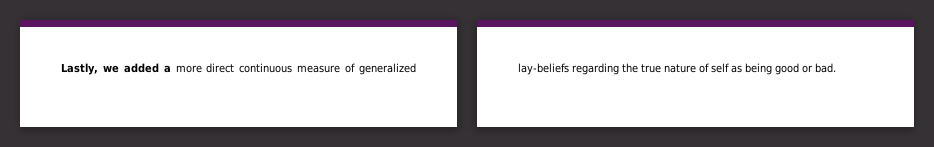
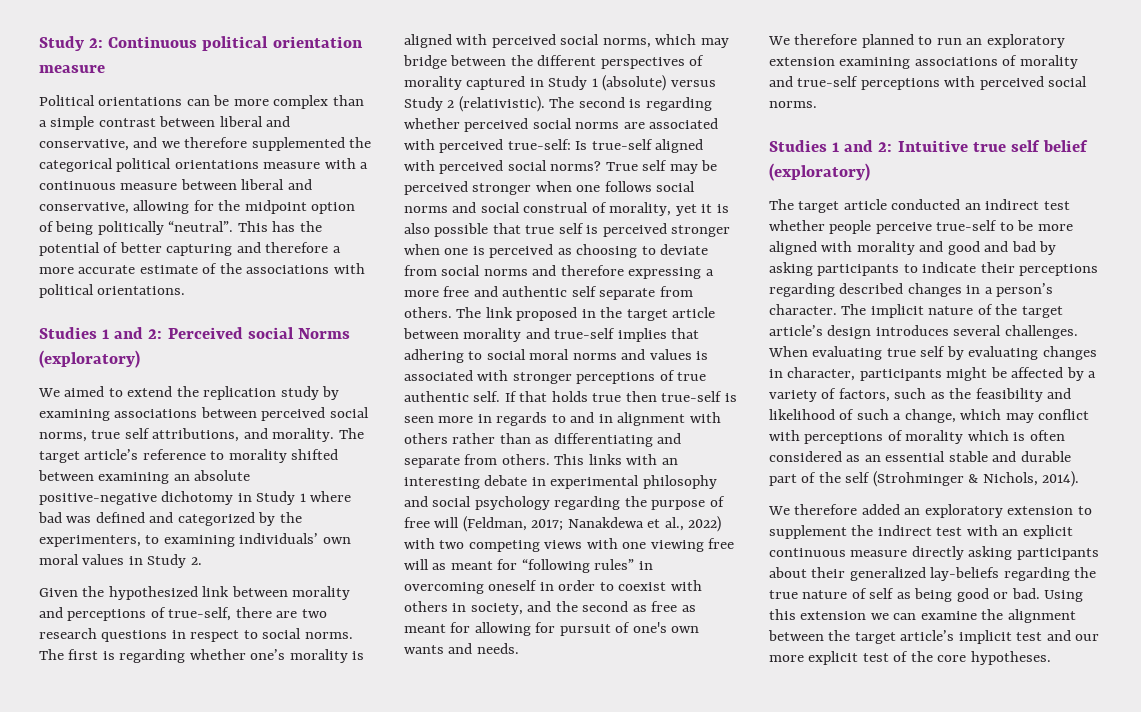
[61,63,356,75] Lastly, we added a more direct continuous measure of -> [39,36,363,51] [39,65,105,73] [39,95,364,109] [39,116,291,130] [39,137,372,151] [39,158,369,172] [39,179,312,190] [39,200,356,214] [39,221,322,235] [39,242,341,256] [39,263,365,274] [39,284,186,298] [39,327,350,339] [39,350,140,368] [38,386,340,400] [39,407,369,421] [39,428,364,442] [39,449,339,463] [38,470,251,484] [39,491,352,505] [38,512,302,526] [39,533,351,547] [39,554,202,568] [39,586,351,600] [39,607,327,621] [39,628,353,642] [39,649,365,663] [404,34,729,48] [403,55,705,69] [404,75,716,91] [404,96,712,112] [404,118,719,132] [404,139,704,153] [404,160,718,174] [404,181,696,195] [404,202,729,216] [404,223,731,237] [404,244,709,258] [404,265,714,279] [404,286,693,300] [404,307,716,321] [403,328,700,342] [404,349,709,363] [404,370,707,384] [404,391,737,402] [404,412,721,426] [404,433,682,447] [404,454,678,468] [404,475,717,489] [404,496,725,510] [404,516,722,532] [404,538,735,552] [404,559,653,573] [404,580,702,594] [404,601,696,615] [404,622,700,636] [404,643,519,654] [768,34,1065,48] [769,55,1078,69] [769,76,1088,90] [769,101,817,108] [769,140,1088,152] [769,163,870,181] [769,199,1070,213] [769,220,1073,234] [769,241,1057,255] [769,262,1099,276] [769,283,1054,297] [769,304,1063,318] [769,325,1078,339] [768,346,1097,360] [769,367,1097,381] [769,388,1072,402] [769,409,1090,423] [769,430,1065,444] [769,451,1071,462] [769,471,1080,487] [768,504,1092,518] [769,525,1073,539] [769,546,1099,560] [769,567,846,578] Study 2: Continuous political orientation measure // Political orientations can be more complex than a simple contrast between liberal and conservative, and we therefore supplemented the categorical political orientations measure with a continuous measure between liberal and conservative, allowing for the midpoint option of being politically “neutral”. This has the potential of better capturing and therefore a more accurate estimate of the associations with political orientations. // Studies 1 and 2: Perceived social Norms (exploratory) // We aimed to extend the replication study by examining associations between perceived social norms, true self attributions, and morality. The target article’s reference to morality shifted between examining an absolute positive-negative dichotomy in Study 1 where bad was defined and categorized by the experimenters, to examining individuals’ own moral values in Study 2. // Given the hypothesized link between morality and perceptions of true-self, there are two research questions in respect to social norms. The first is regarding whether one’s morality is aligned with perceived social norms, which may bridge between the different perspectives of morality captured in Study 1 (absolute) versus Study 2 (relativistic). The second is regarding whether perceived social norms are associated with perceived true-self: Is true-self aligned with perceived social norms? True self may be perceived stronger when one follows social norms and social construal of morality, yet it is also possible that true self is perceived stronger when one is perceived as choosing to deviate from social norms and therefore expressing a more free and authentic self separate from others. The link proposed in the target article between morality and true-self implies that adhering to social moral norms and values is associated with stronger perceptions of true authentic self. If that holds true then true-self is seen more in regards to and in alignment with others rather than as differentiating and separate from others. This links with an interesting debate in experimental philosophy and social psychology regarding the purpose of free will (Feldman, 2017; Nanakdewa et al., 2022) with two competing views with one viewing free will as meant for “following rules” in overcoming oneself in order to coexist with others in society, and the second as free as meant for allowing for pursuit of one's own wants and needs. // We therefore planned to run an exploratory extension examining associations of morality and true-self perceptions with perceived social norms. // Studies 1 and 2: Intuitive true self belief (exploratory) // The target article conducted an indirect test whether people perceive true-self to be more aligned with morality and good and bad by asking participants to indicate their perceptions regarding described changes in a person’s character. The implicit nature of the target article’s design introduces several challenges. When evaluating true self by evaluating changes in character, participants might be affected by a variety of factors, such as the feasibility and likelihood of such a change, which may conflict with perceptions of morality which is often considered as an essential stable and durable part of the self (Strohminger & Nichols, 2014). // We therefore added an exploratory extension to supplement the indirect test with an explicit continuous measure directly asking participants about their
(836, 68) none -> [1044,590,1084,602] [769,609,1076,623] [768,630,1100,644] [769,651,1051,665] Using this extension we can examine the alignment between the target article’s implicit test and our more explicit test of the core hypotheses.

